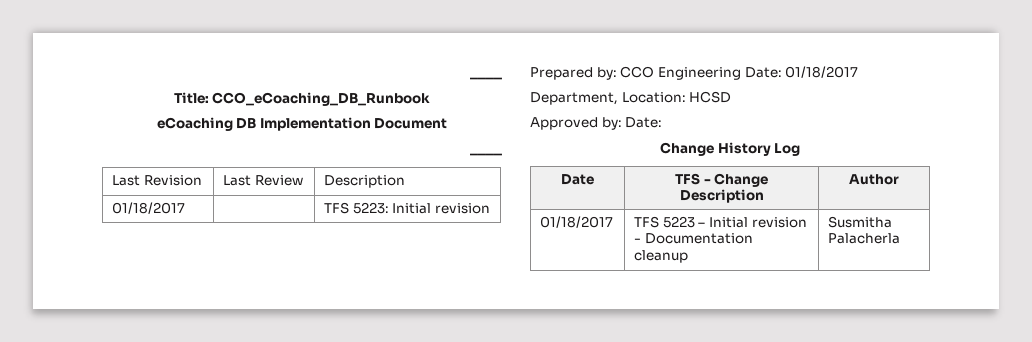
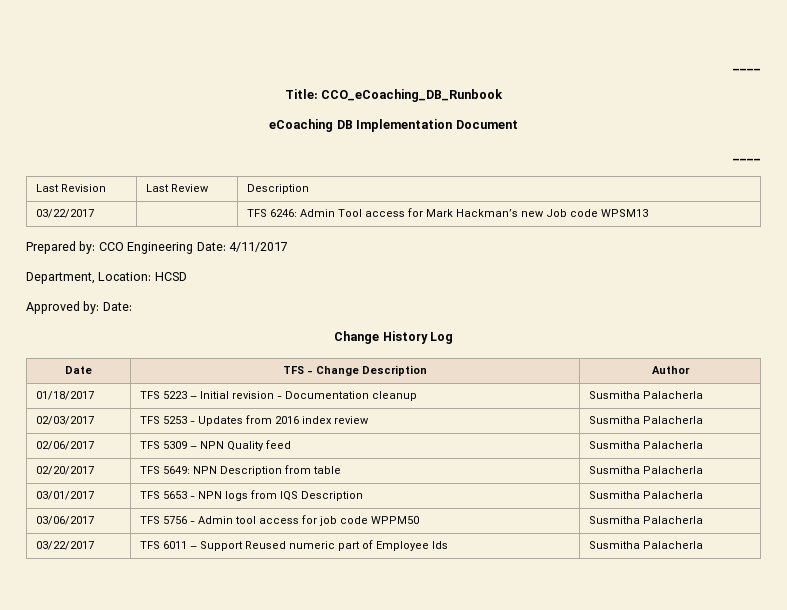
[112,202,186,214] [324,202,491,214] 01/18/2017 | | TFS 5223: Initial revision -> [35,209,94,218] [246,208,648,217] 03/22/2017 | | TFS 6246: Admin Tool access for Mark Hackman’s new Job code WPSM13
[785,66,859,78] 01/18/2017 -> [228,242,288,252] 4/11/2017
(901, 238) none -> [35,416,94,425] [139,415,369,426] [588,416,703,424] [35,441,94,450] [139,440,291,451] [588,441,703,449] [35,466,94,475] [139,465,341,476] [588,466,703,474] [35,491,94,500] [139,490,363,501] [588,491,703,499] [35,516,94,525] [139,515,419,526] [588,516,703,524] [35,541,94,550] [139,540,448,551] [588,541,703,549] // 02/03/2017 | TFS 5253 - Updates from 2016 index review | Susmitha Palacherla // 02/06/2017 | TFS 5309 – NPN Quality feed | Susmitha Palacherla // 02/20/2017 | TFS 5649: NPN Description from table | Susmitha Palacherla // 03/01/2017 | TFS 5653 - NPN logs from IQS Description | Susmitha Palacherla // 03/06/2017 | TFS 5756 - Admin tool access for job code WPPM50 | Susmitha Palacherla // 03/22/2017 | TFS 6011 – Support Reused numeric part of Employee Ids | Susmitha Palacherla

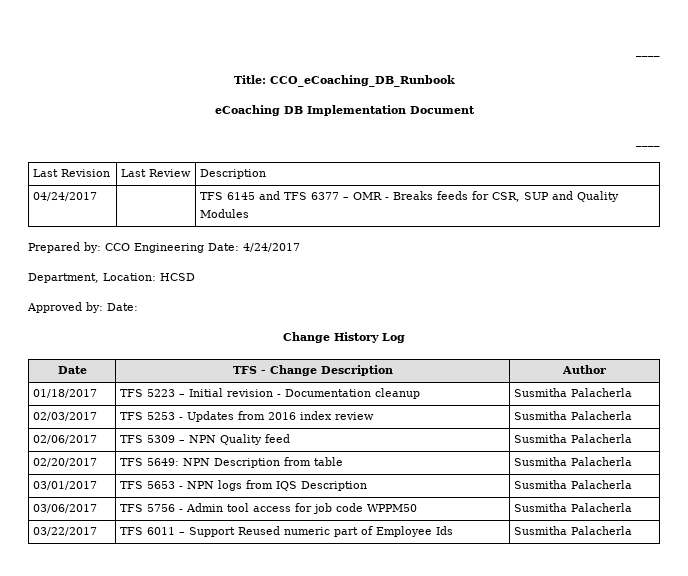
[35,209,94,218] [246,208,648,217] 03/22/2017 | | TFS 6246: Admin Tool access for Mark Hackman’s new Job code WPSM13 -> [33,192,98,201] [200,191,620,202] [200,209,250,218] 04/24/2017 | | TFS 6145 and TFS 6377 – OMR - Breaks feeds for CSR, SUP and Quality Modules
[228,242,288,252] 4/11/2017 -> [243,243,300,252] 4/24/2017

